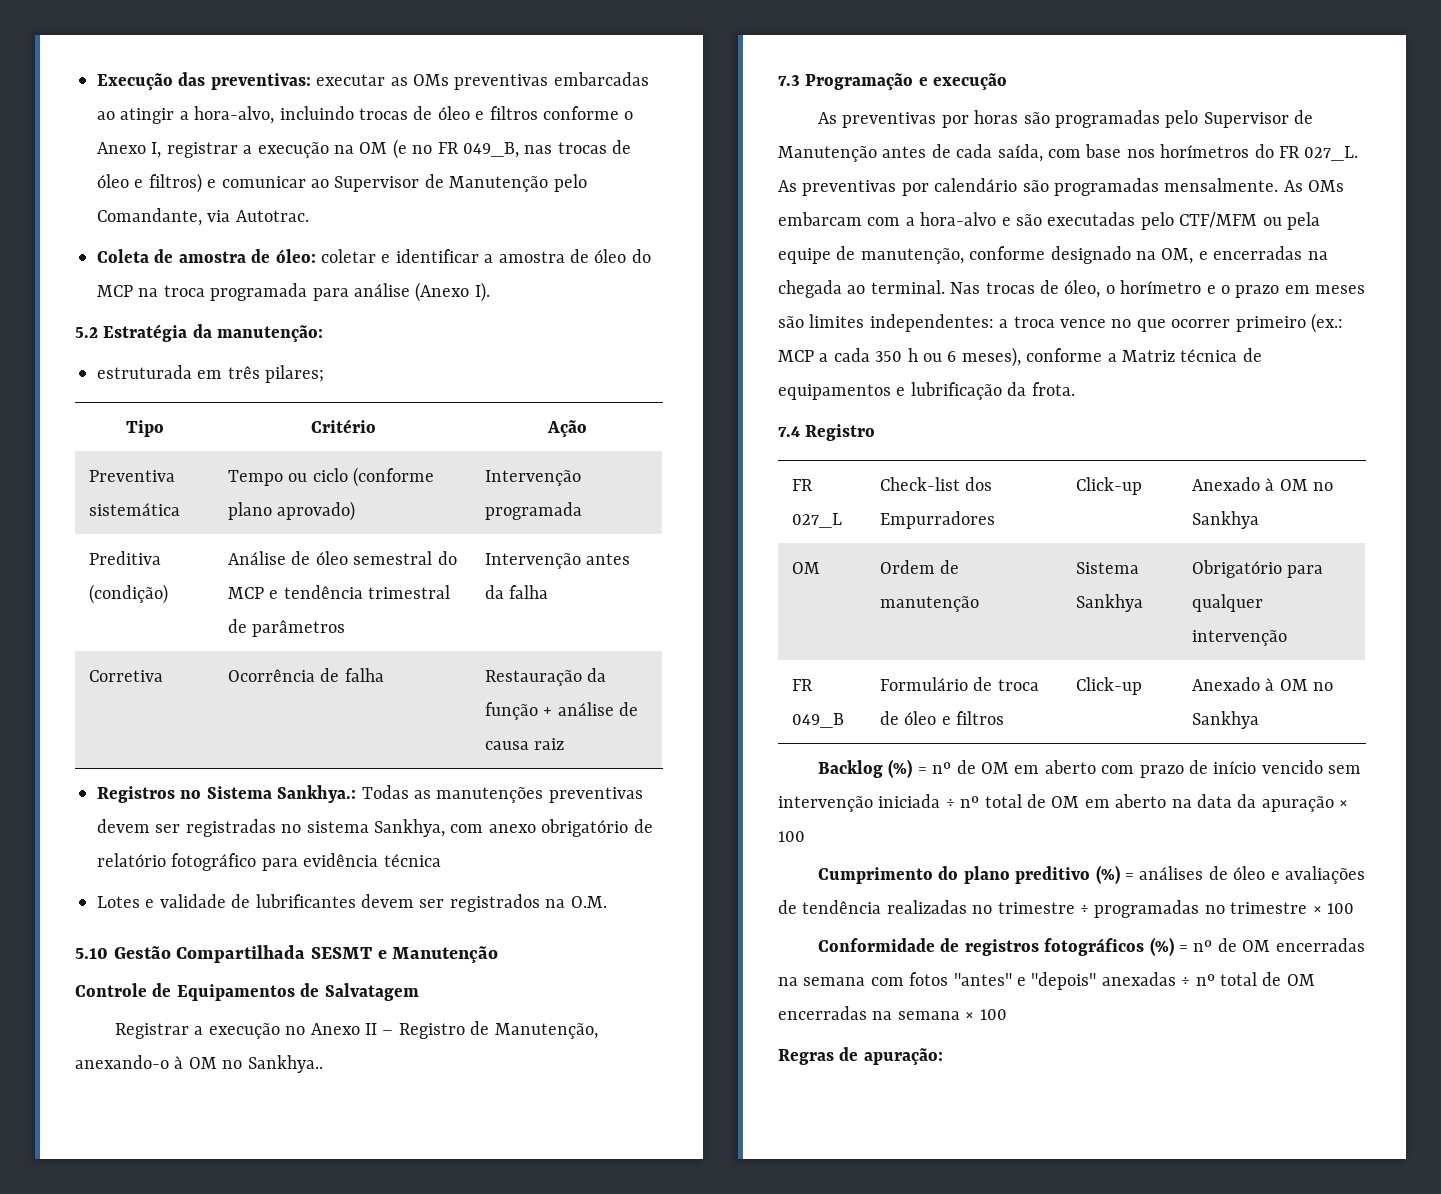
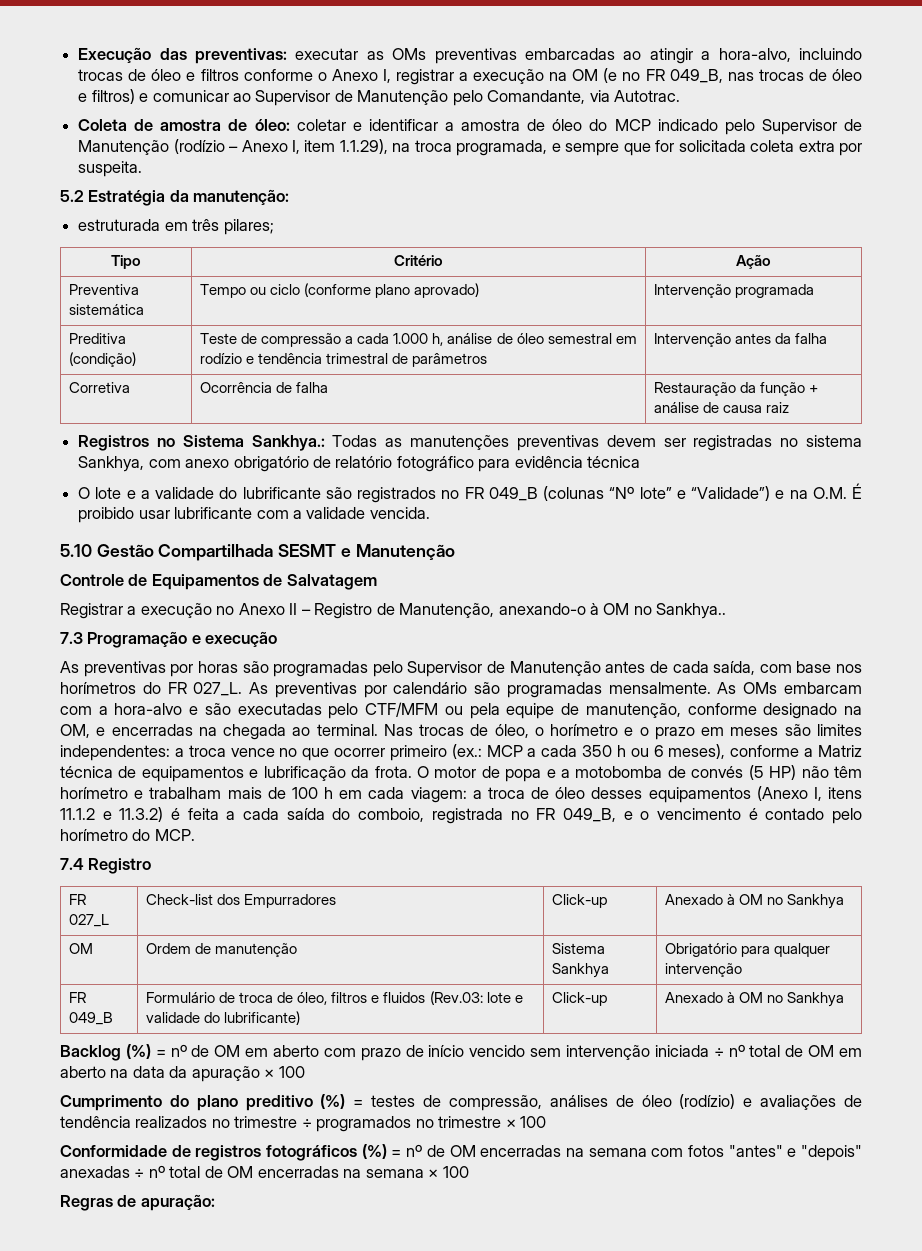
[138,282,490,302] na troca programada para análise (Anexo I). -> [657,119,863,135] [78,139,863,156] [78,161,143,177] indicado pelo Supervisor de Manutenção (rodízio – Anexo I, item 1.1.29), na troca programada, e sempre que for solicitada coleta extra por suspeita.
[228,551,287,565] Análise -> [200,333,493,347] Teste de compressão a cada 1.000 h, análise
[437,551,457,565] [228,587,265,599] do MCP -> [615,336,637,344] [200,353,243,364] em rodízio
[97,894,607,912] Lotes e validade de lubrificantes devem ser registrados na O.M. -> [78,483,862,503] [78,507,430,523] O lote e a validade do lubrificante são registrados no FR 049_B (colunas “Nº lote” e “Validade”) e na O.M. É proibido usar lubrificante com a validade vencida.
(1075, 389) none -> [416,765,863,782] [60,786,862,803] [60,807,863,824] [60,829,195,841] O motor de popa e a motobomba de convés (5 HP) não têm horímetro e trabalham mais de 100 h em cada viagem: a troca de óleo desses equipamentos (Anexo I, itens 11.1.2 e 11.3.2) é feita a cada saída do comboio, registrada no FR 049_B, e o vencimento é contado pelo horímetro do MCP.
[904,711,1005,725] óleo e filtros -> [297,991,523,1005] [146,1011,301,1025] óleo, filtros e fluidos (Rev.03: lote e validade do lubrificante)
(1135, 876) none -> [371,1095,542,1111] testes de compressão,
(1266, 873) none -> [679,1094,736,1109] (rodízio)
[886,900,967,914] realizadas -> [135,1116,208,1128] realizados
[1094,900,1200,918] programadas -> [316,1116,412,1132] programados

